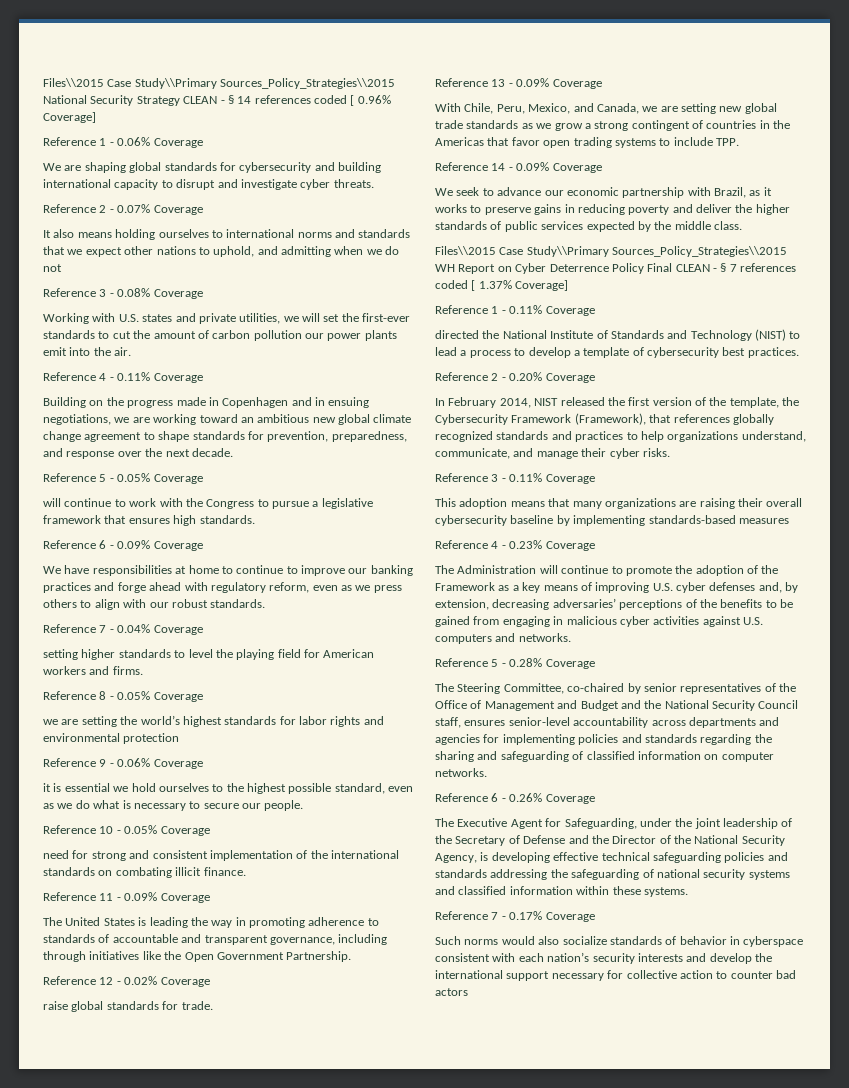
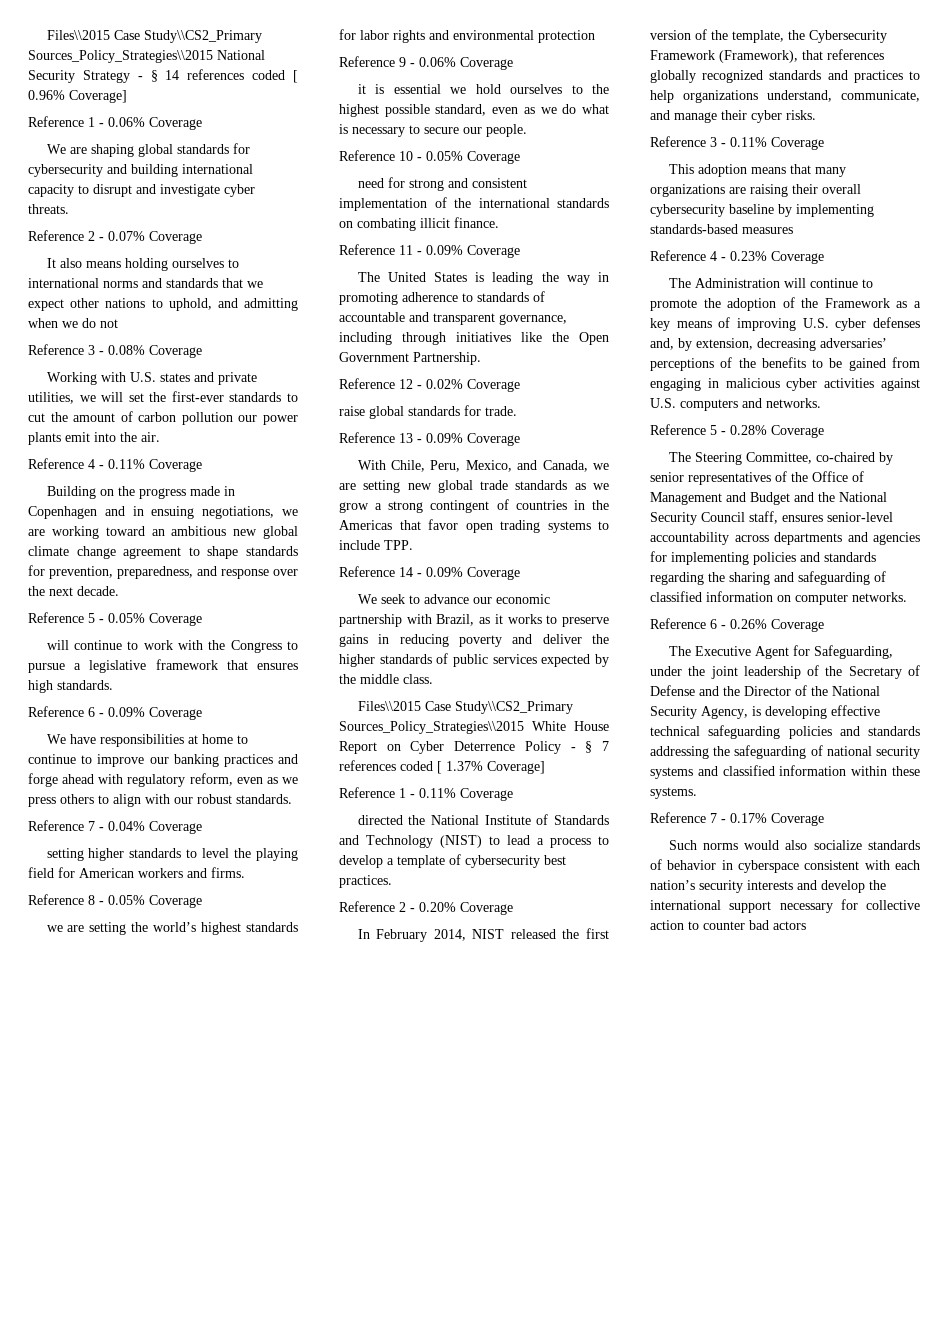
[43,78,217,89] Files\\2015 Case Study\\Primary -> [46,30,262,43] Files\\2015 Case Study\\CS2_Primary
[183,96,218,104] CLEAN -> (130, 76) none
[526,246,788,257] [435,264,455,272] Study\\Primary Sources_Policy_Strategies\\2015 WH -> [454,701,573,714] [339,721,609,734] Study\\CS2_Primary Sources_Policy_Strategies\\2015 White House
[647,263,710,272] Final CLEAN -> (561, 747) none

